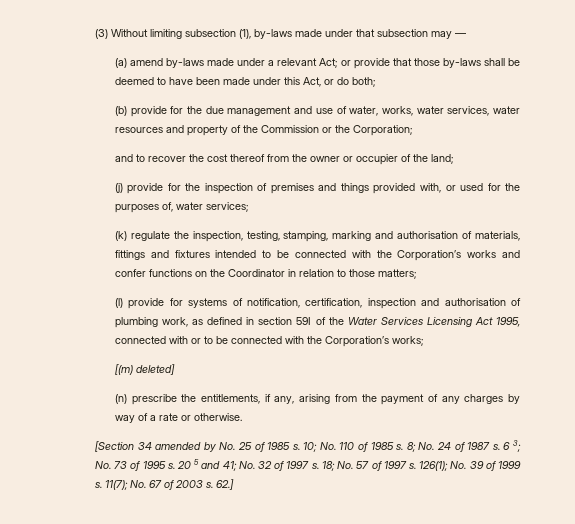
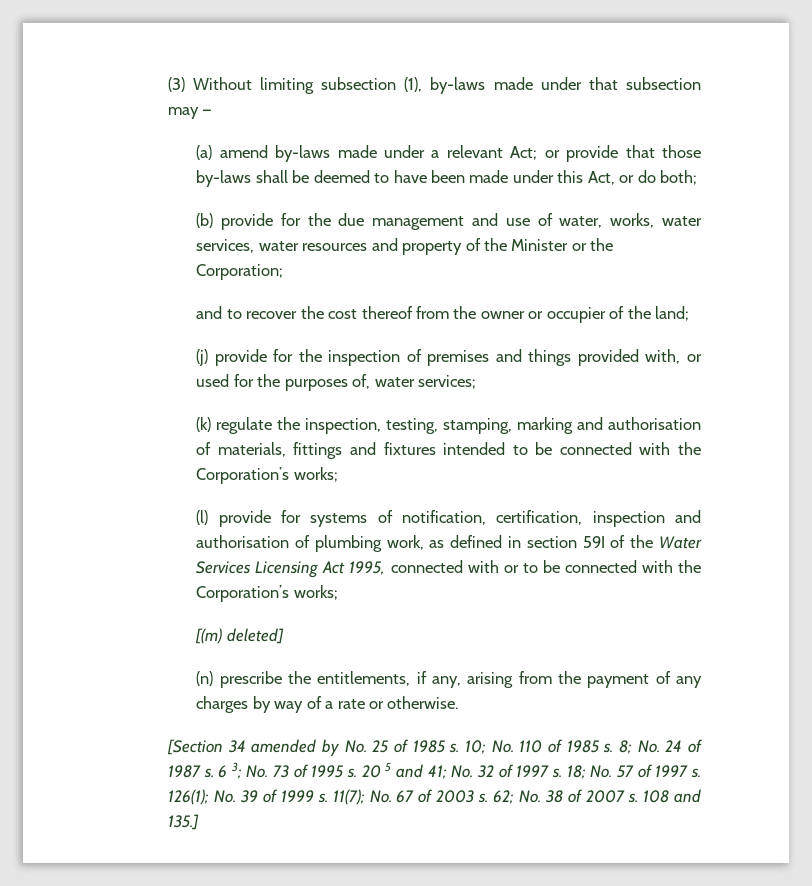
[260,125,319,133] Commission -> [511,239,569,251] Minister
[467,250,520,258] [114,269,416,279] works and confer functions on the Coordinator in relation to those matters; -> [293,467,338,482] works;
[215,479,234,490] 62.] -> [493,789,702,804] [167,814,199,830] 62; No. 38 of 2007 s. 108 and 135.]

